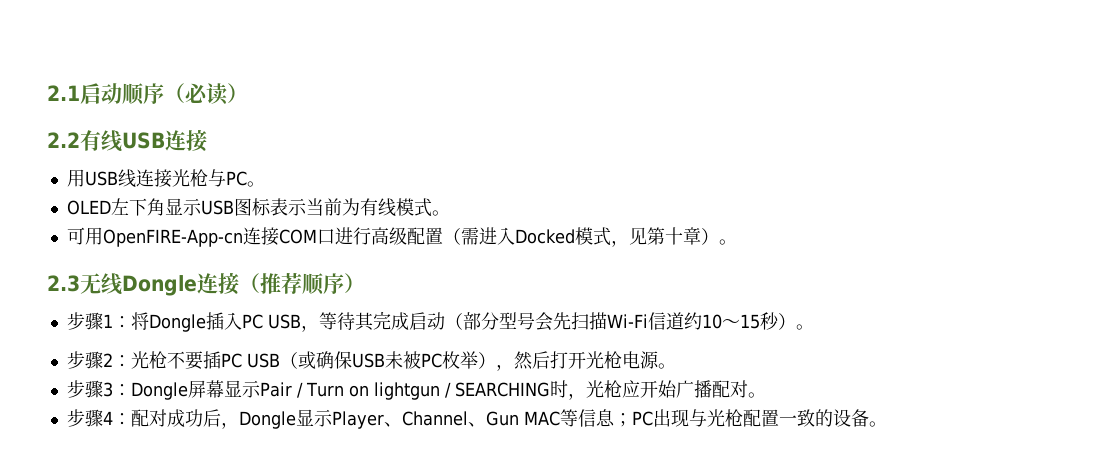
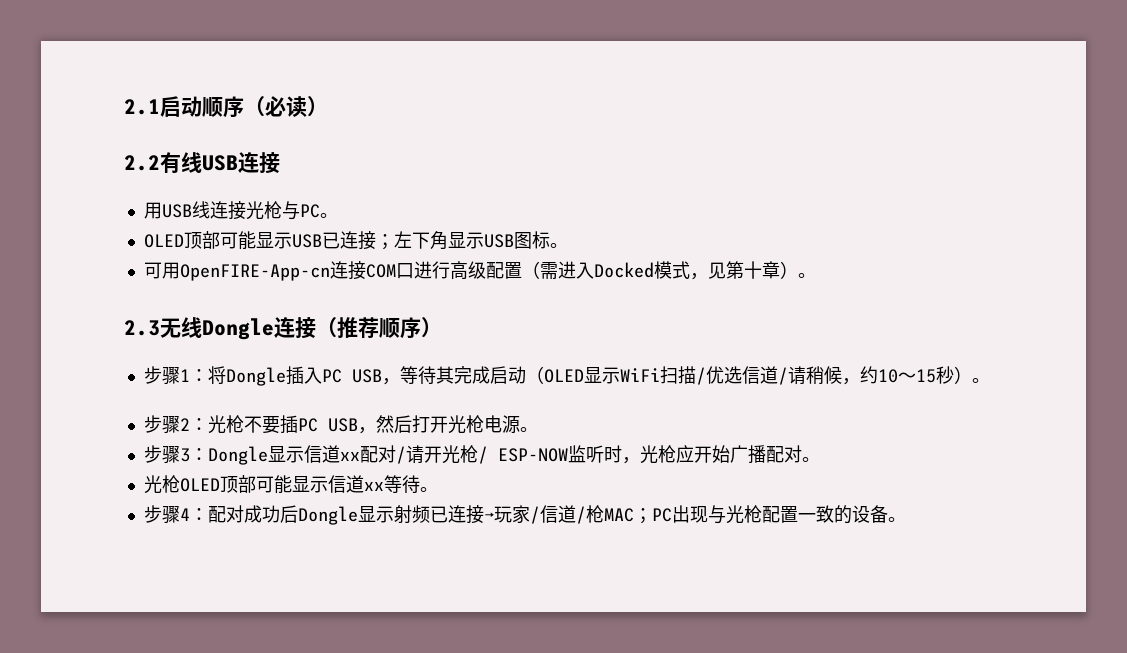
(111, 207) none -> [183,231,394,250] 顶部可能显示USB已连接；
[269,198,432,217] 表示当前为有线模式 -> (550, 240) none
[462,312,684,331] 部分型号会先扫描Wi-Fi信道 -> [543,366,860,385] OLED显示WiFi扫描/优选信道/请稍候，
[279,351,496,369] （或确保USB未被PC枚举） -> (358, 425) none
[187,380,550,400] 屏幕显示Pair / Turn on lightgun / SEARCHING -> [267,445,604,464] 显示信道xx配对/请开光枪/ ESP-NOW监听
(766, 395) none -> [143,475,438,494] // 光枪OLED顶部可能显示信道xx等待。
[220,409,615,429] ，Dongle显示Player、Channel、Gun MAC等信息 -> [297,505,634,525] Dongle显示射频已连接→玩家/信道/枪MAC

